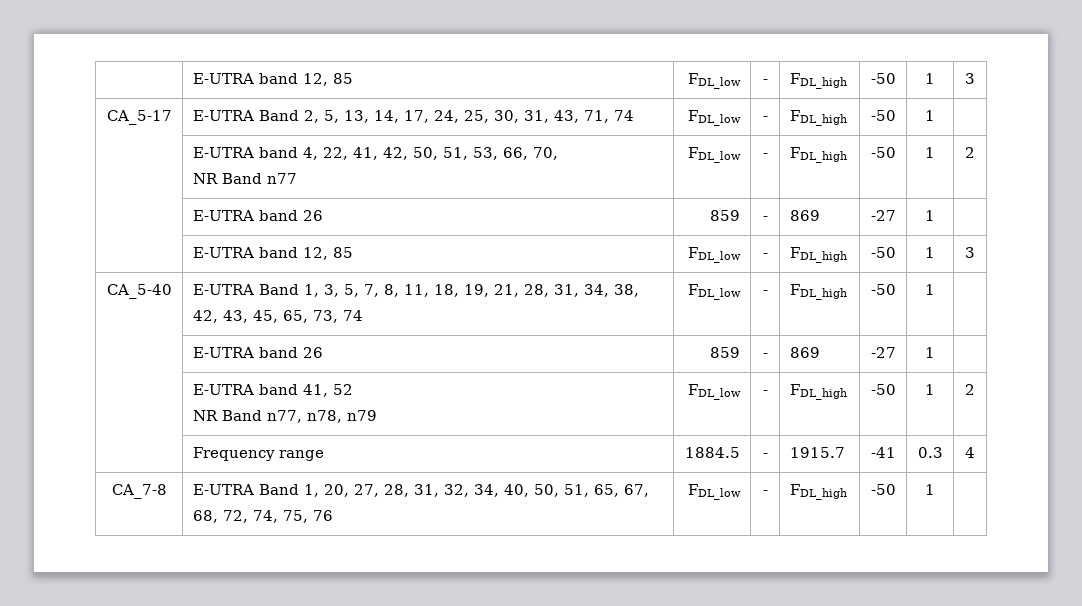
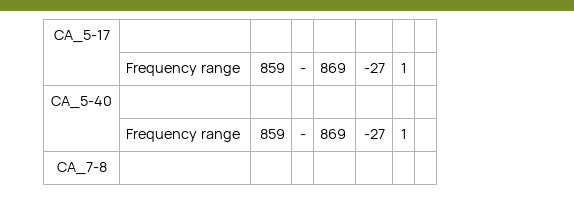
[192,73,353,86] [688,73,742,89] [762,79,768,84] [789,73,847,89] [870,73,896,84] [925,73,935,84] [965,73,975,84] [106,110,172,125] [192,110,634,123] [688,110,742,126] [762,116,768,121] [789,110,847,126] [870,110,896,121] [925,110,935,121] [192,147,558,160] [192,173,297,184] [688,147,742,163] [762,153,768,158] [789,147,847,163] [870,147,896,158] [925,147,935,158] [965,147,975,158] [192,210,323,221] [710,210,741,221] [762,216,768,221] [789,210,820,221] [870,210,896,221] [925,210,935,221] [192,247,353,260] [688,247,742,263] [762,253,768,258] [789,247,847,263] [870,247,896,258] [925,247,935,258] [965,247,975,258] [106,284,172,299] [192,284,639,297] [192,310,363,323] [688,284,742,300] [762,290,768,295] [789,284,847,300] [870,284,896,295] [925,284,935,295] [192,347,323,358] [710,347,741,358] [762,353,768,358] [789,347,820,358] [870,347,896,358] [925,347,935,358] [192,384,353,397] [192,410,377,423] [688,384,742,400] [762,390,768,395] [789,384,847,400] [870,384,896,395] [925,384,935,395] [965,384,975,395] [192,447,324,461] [685,447,741,458] [762,453,768,458] [789,447,845,458] [870,447,896,458] [917,447,943,458] [965,447,975,458] [111,484,167,499] [192,484,649,497] [192,510,333,523] [688,484,742,500] [762,490,768,495] [789,484,847,500] [870,484,896,495] [925,484,935,495] | E-UTRA band 12, 85 | FDL_low | - | FDL_high | -50 | 1 | 3 // CA_5-17 | E-UTRA Band 2, 5, 13, 14, 17, 24, 25, 30, 31, 43, 71, 74 | FDL_low | - | FDL_high | -50 | 1 | // | E-UTRA band 4, 22, 41, 42, 50, 51, 53, 66, 70, // NR Band n77 | FDL_low | - | FDL_high | -50 | 1 | 2 // | E-UTRA band 26 | 859 | - | 869 | -27 | 1 | // | E-UTRA band 12, 85 | FDL_low | - | FDL_high | -50 | 1 | 3 // CA_5-40 | E-UTRA Band 1, 3, 5, 7, 8, 11, 18, 19, 21, 28, 31, 34, 38, 42, 43, 45, 65, 73, 74 | FDL_low | - | FDL_high | -50 | 1 | // | E-UTRA band 26 | 859 | - | 869 | -27 | 1 | // | E-UTRA band 41, 52 // NR Band n77, n78, n79 | FDL_low | - | FDL_high | -50 | 1 | 2 // | Frequency range | 1884.5 | - | 1915.7 | -41 | 0.3 | 4 // CA_7-8 | E-UTRA Band 1, 20, 27, 28, 31, 32, 34, 40, 50, 51, 65, 67, 68, 72, 74, 75, 76 | FDL_low | - | FDL_high | -50 | 1 -> [53,30,110,43] [126,63,241,76] [259,63,285,73] [299,68,306,73] [320,63,347,73] [363,63,385,73] [400,63,407,73] [51,96,112,109] [126,129,241,142] [259,129,285,139] [299,134,306,139] [320,129,347,139] [363,129,385,139] [400,129,407,139] [56,162,107,175] CA_5-17 | | | | | | | // | Frequency range | 859 | - | 869 | -27 | 1 | // CA_5-40 | | | | | | | // | Frequency range | 859 | - | 869 | -27 | 1 | // CA_7-8 | | | | | |

